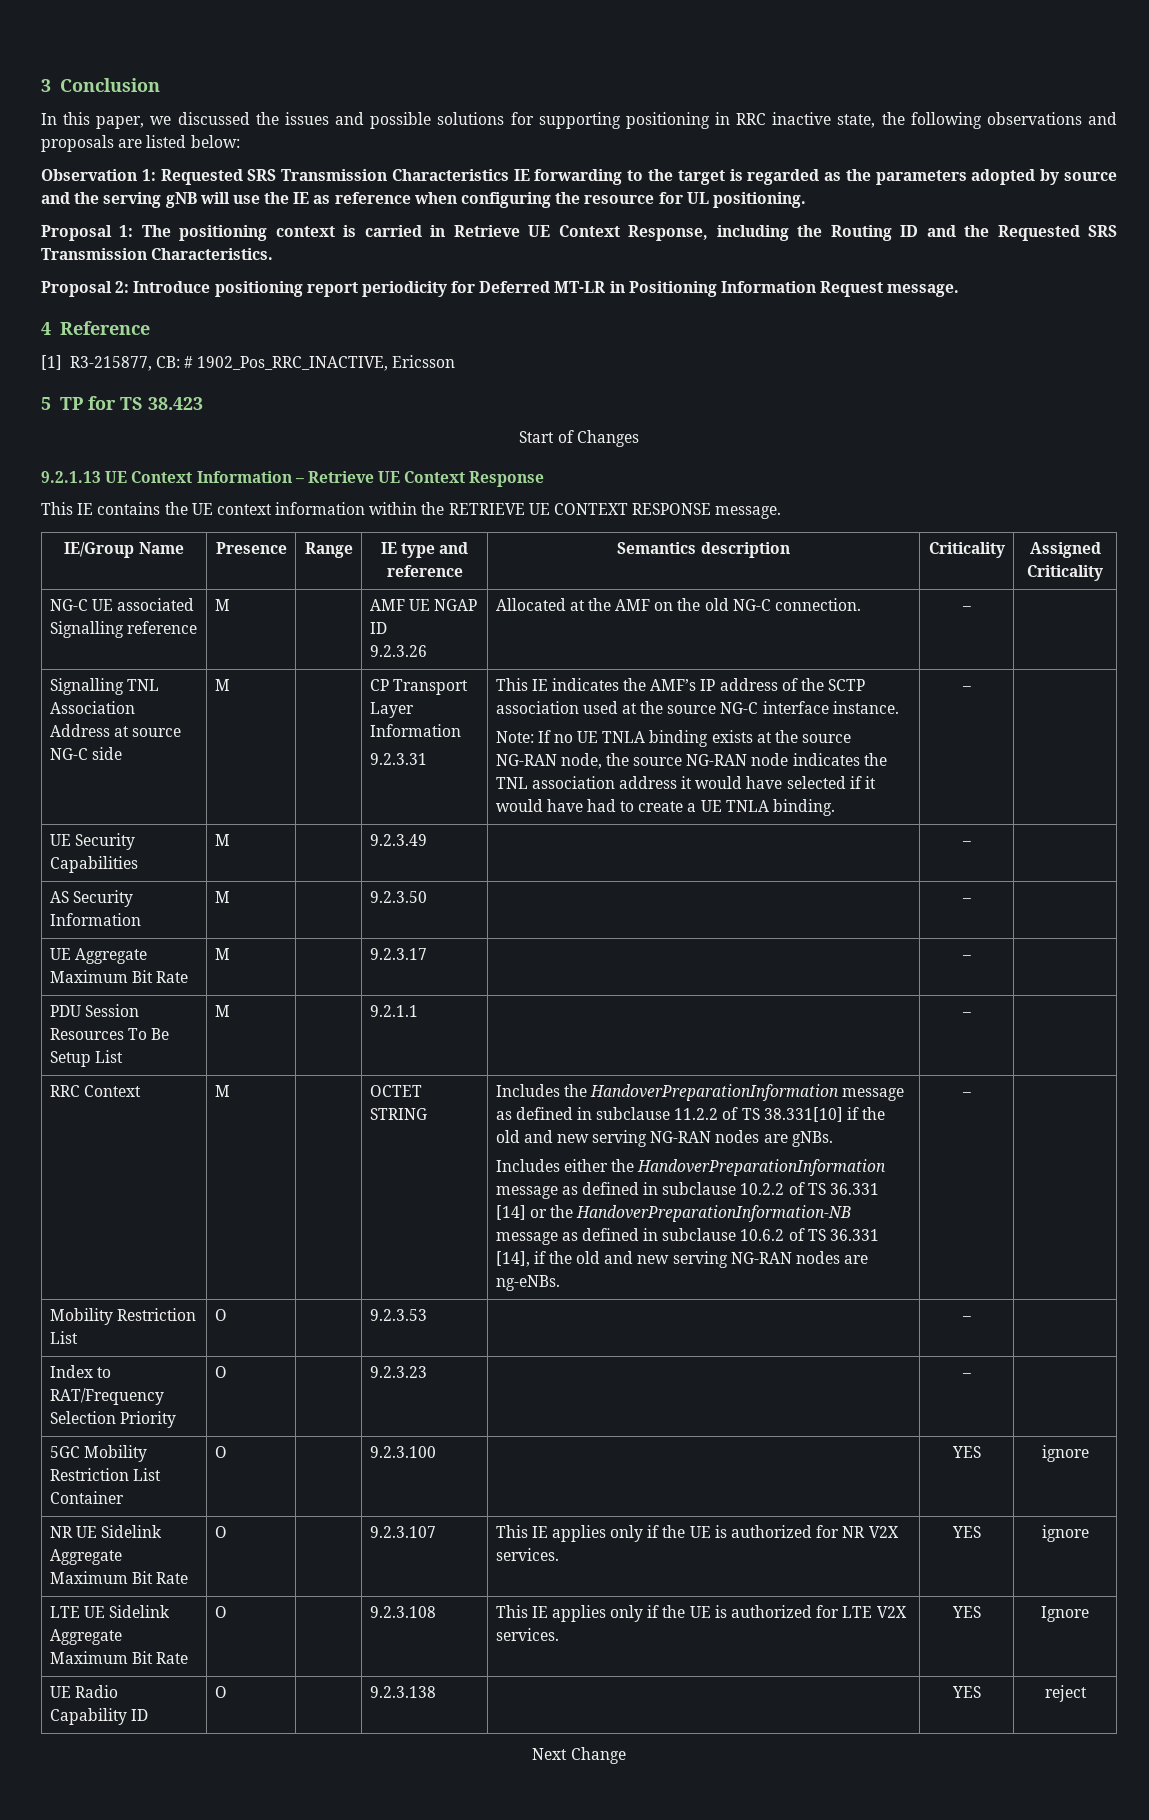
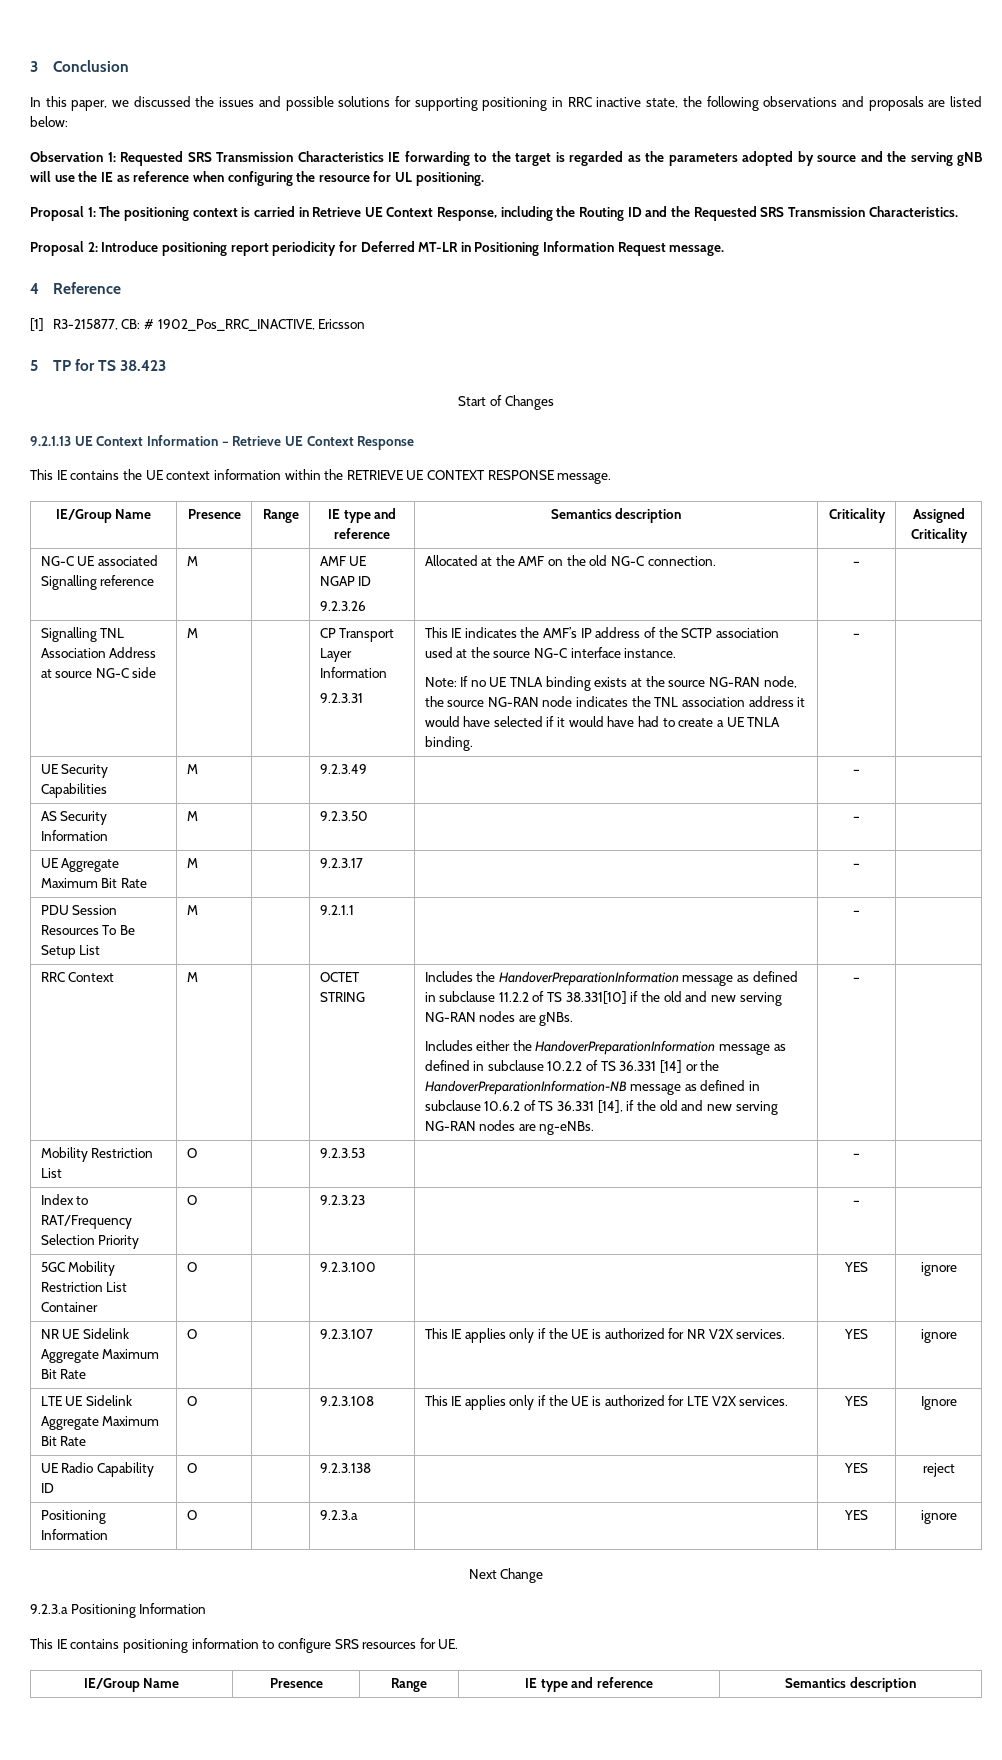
[532,1747,626,1764] // Next Change -> [40,1510,106,1524] [40,1529,108,1540] [186,1510,197,1520] [319,1510,358,1520] [844,1510,868,1520] [920,1510,957,1524] [468,1568,544,1583] [30,1603,207,1618] [30,1638,459,1653] [83,1678,180,1692] [269,1678,323,1688] [390,1678,427,1692] [525,1677,653,1692] [785,1677,916,1692] // Positioning Information | O | | 9.2.3.a | | YES | ignore // Next Change // 9.2.3.a Positioning Information // This IE contains positioning information to configure SRS resources for UE. // IE/Group Name | Presence | Range | IE type and reference | Semantics description

